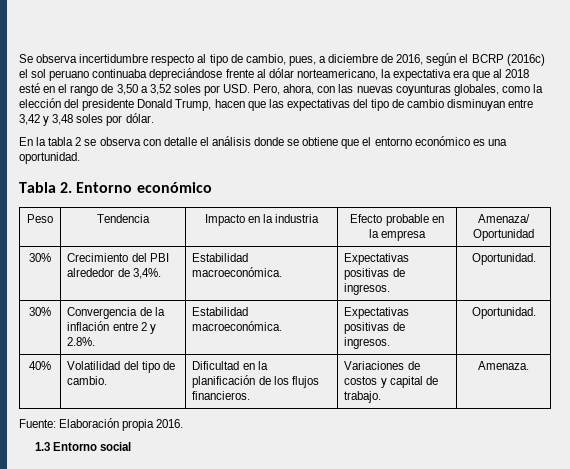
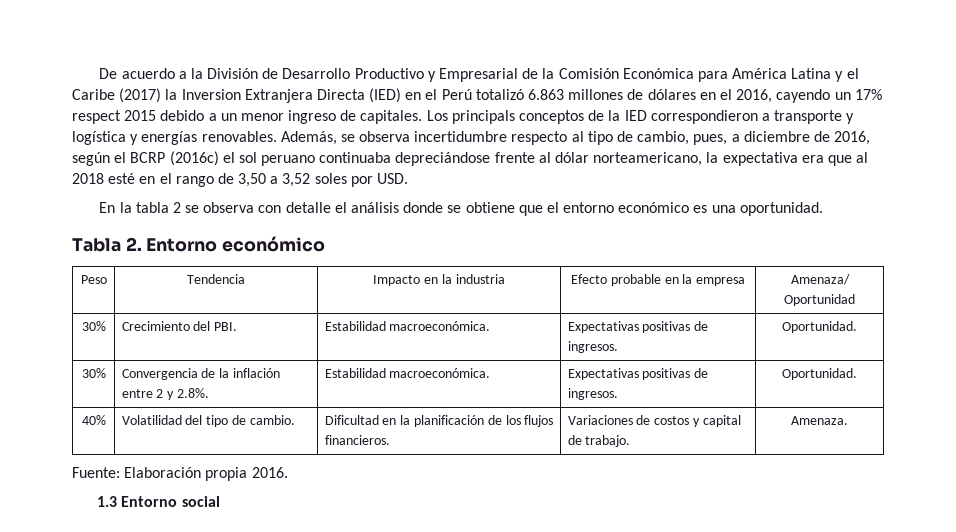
[19,54,33,63] Se -> [99,68,859,82] [72,88,882,103] [72,110,855,124] [72,131,355,145] De acuerdo a la División de Desarrollo Productivo y Empresarial de la Comisión Económica para América Latina y el Caribe (2017) la Inversion Extranjera Directa (IED) en el Perú totalizó 6.863 millones de dólares en el 2016, cayendo un 17% respect 2015 debido a un menor ingreso de capitales. Los principals conceptos de la IED correspondieron a transporte y logística y energías renovables. Además, se
[253,84,543,96] [19,98,534,111] [19,113,154,126] Pero, ahora, con las nuevas coyunturas globales, como la elección del presidente Donald Trump, hacen que las expectativas del tipo de cambio disminuyan entre 3,42 y 3,48 soles por dólar. -> (409, 178) none
[149,253,169,262] [67,268,161,279] PBI alrededor de 3,4%. -> [214,322,238,331] PBI.

